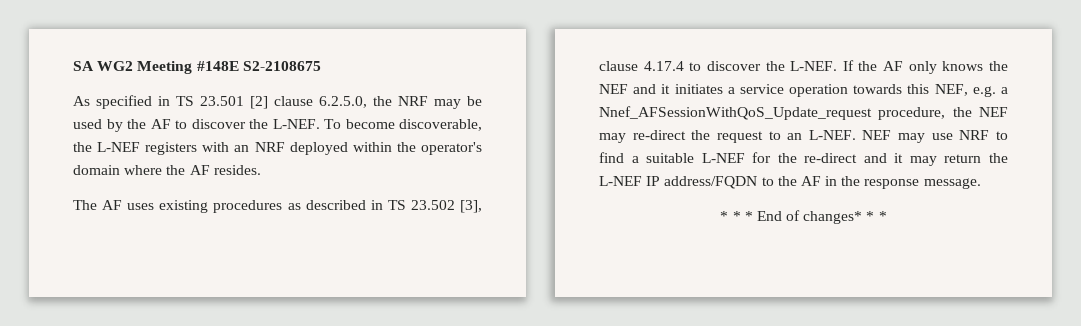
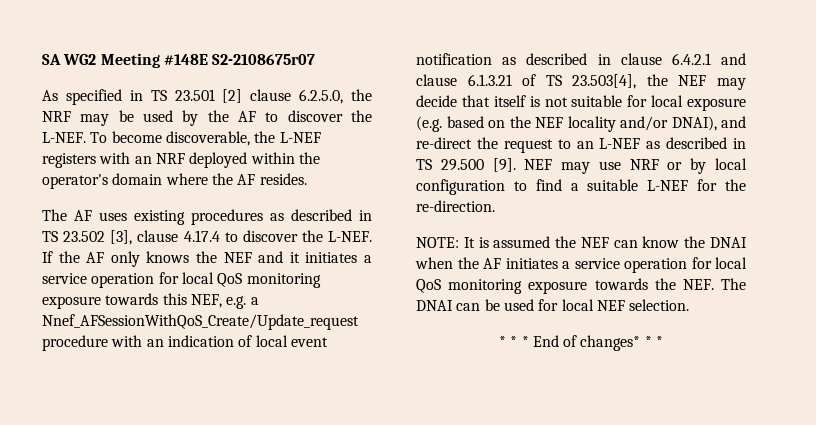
[242,61,321,71] S2-2108675 -> [212,54,316,65] S2-2108675r07
(849, 90) none -> [158,272,321,288] [42,296,101,309] for local QoS monitoring exposure
[599,106,1008,120] [599,133,626,143] Nnef_AFSessionWithQoS_Update_request procedure, the NEF may -> [42,314,359,330] [42,335,328,351] [416,53,746,65] [416,74,746,90] [416,95,746,111] [416,116,746,132] Nnef_AFSessionWithQoS_Create/Update_request procedure with an indication of local event notification as described in clause 6.4.2.1 and clause 6.1.3.21 of TS 23.503[4], the NEF may decide that itself is not suitable for local exposure (e.g. based on the NEF locality and/or DNAI), and
[808,130,990,143] L-NEF. NEF may use NRF -> [599,137,746,149] [416,158,747,174] [416,179,505,195] L-NEF as described in TS 29.500 [9]. NEF may use NRF or by local configuration
[804,153,1008,166] [599,176,981,189] re-direct and it may return the L-NEF IP address/FQDN to the AF in the response message. -> [416,200,495,212] [416,236,747,248] [415,257,747,273] [416,278,746,294] [416,299,690,311] re-direction. // NOTE: It is assumed the NEF can know the DNAI when the AF initiates a service operation for local QoS monitoring exposure towards the NEF. The DNAI can be used for local NEF selection.

